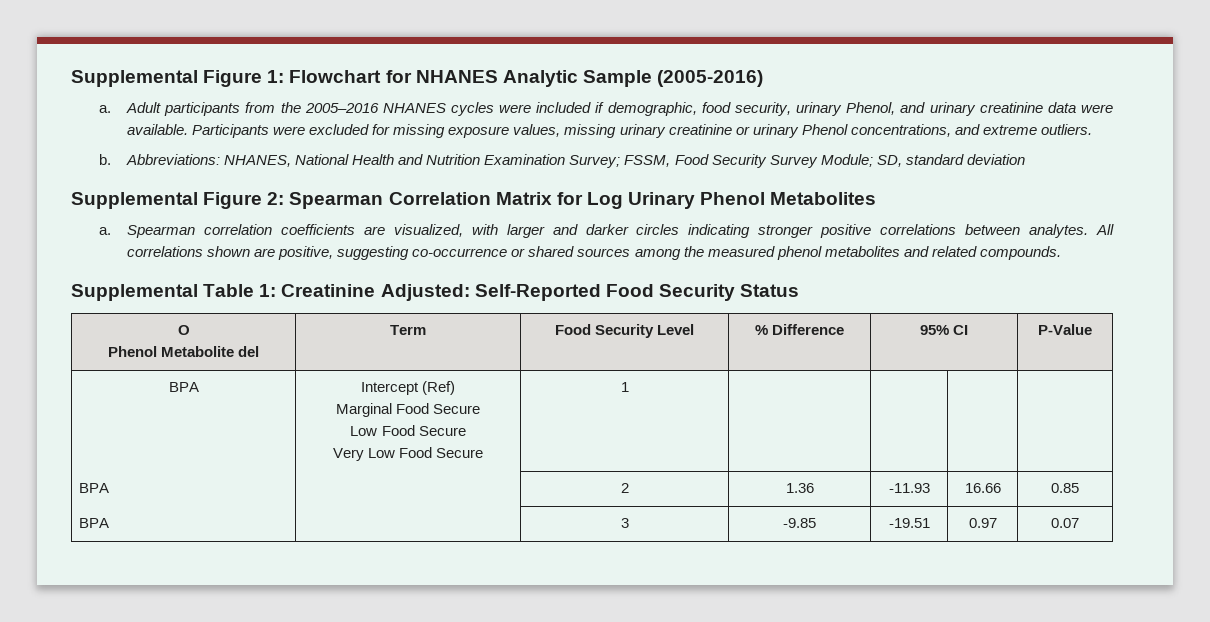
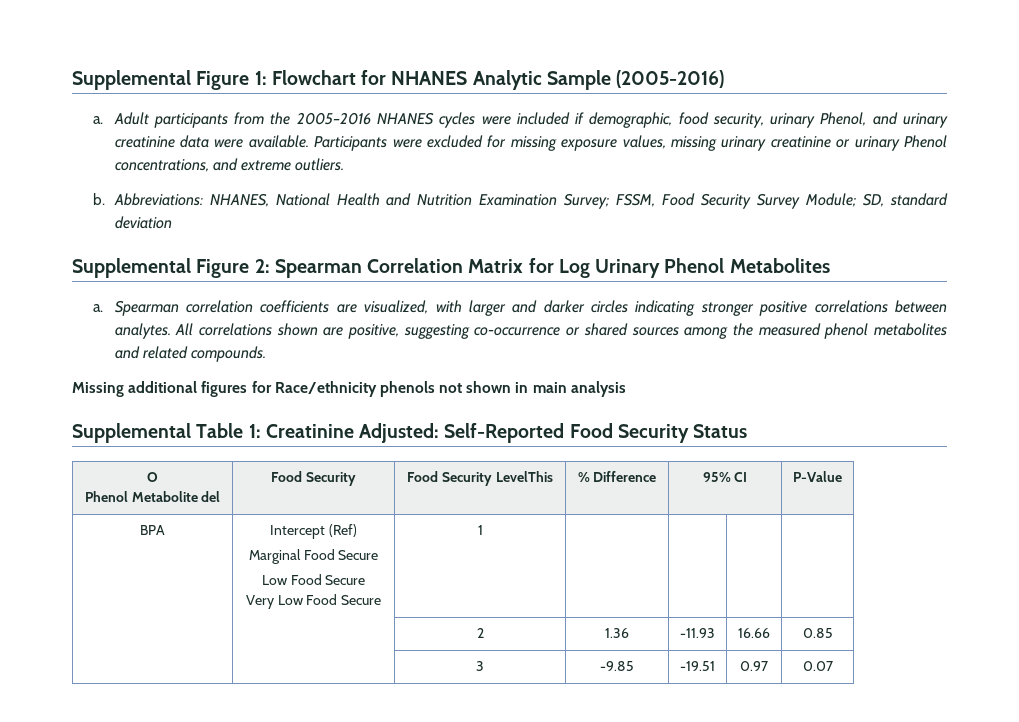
(1061, 253) none -> [72,381,626,397] // Missing additional figures for Race/ethnicity phenols not shown in main analysis
[390,325,426,335] [554,324,695,338] Term | Food Security Level -> [271,471,356,486] [407,471,553,486] Food Security | Food Security LevelThis
[79,483,110,493] BPA -> (483, 530) none
[79,518,110,528] BPA -> (833, 633) none

